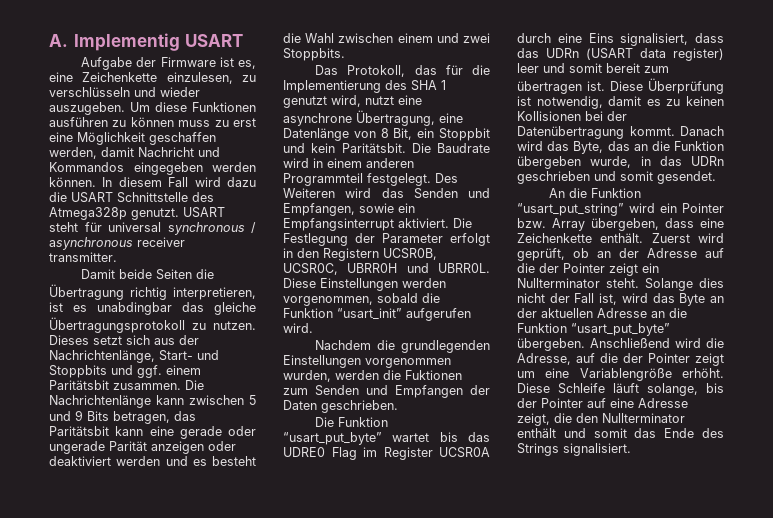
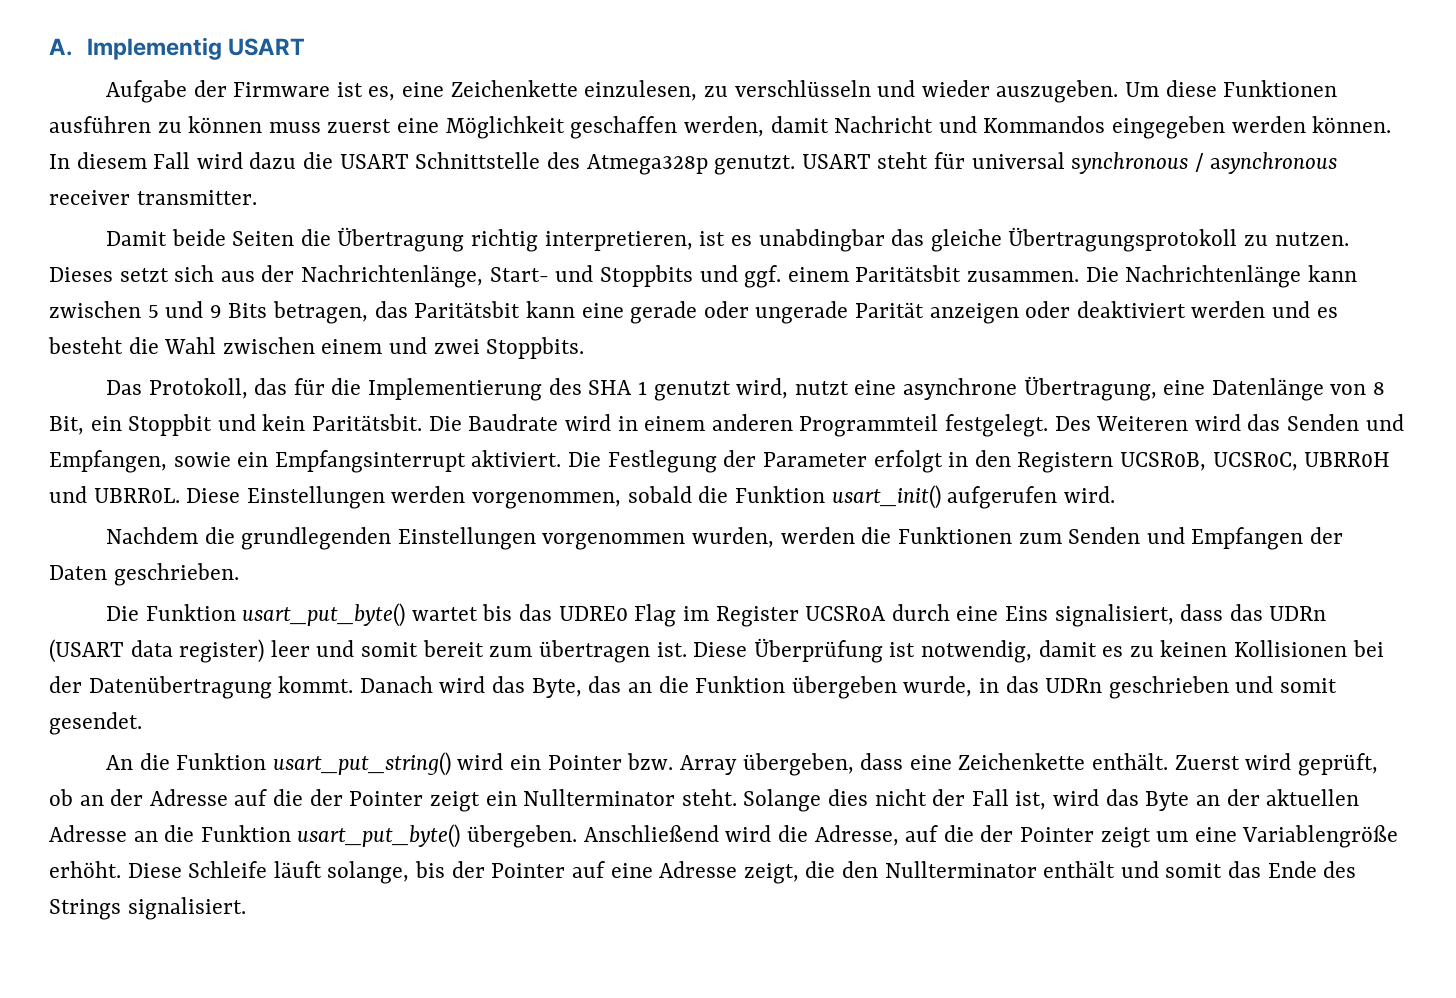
[214,118,256,127] zu erst -> [327,119,392,133] zuerst
[337,308,402,320] “usart_init” -> [831,485,941,509] usart_init()
[405,370,462,380] Fuktionen -> [897,527,1012,544] Funktionen
[283,432,382,445] “usart_put_byte” -> [242,603,406,627] usart_put_byte()
[517,203,624,216] “usart_put_string” -> [272,752,451,776] usart_put_string()
[571,323,670,336] “usart_put_byte” -> [297,824,461,848] usart_put_byte()

